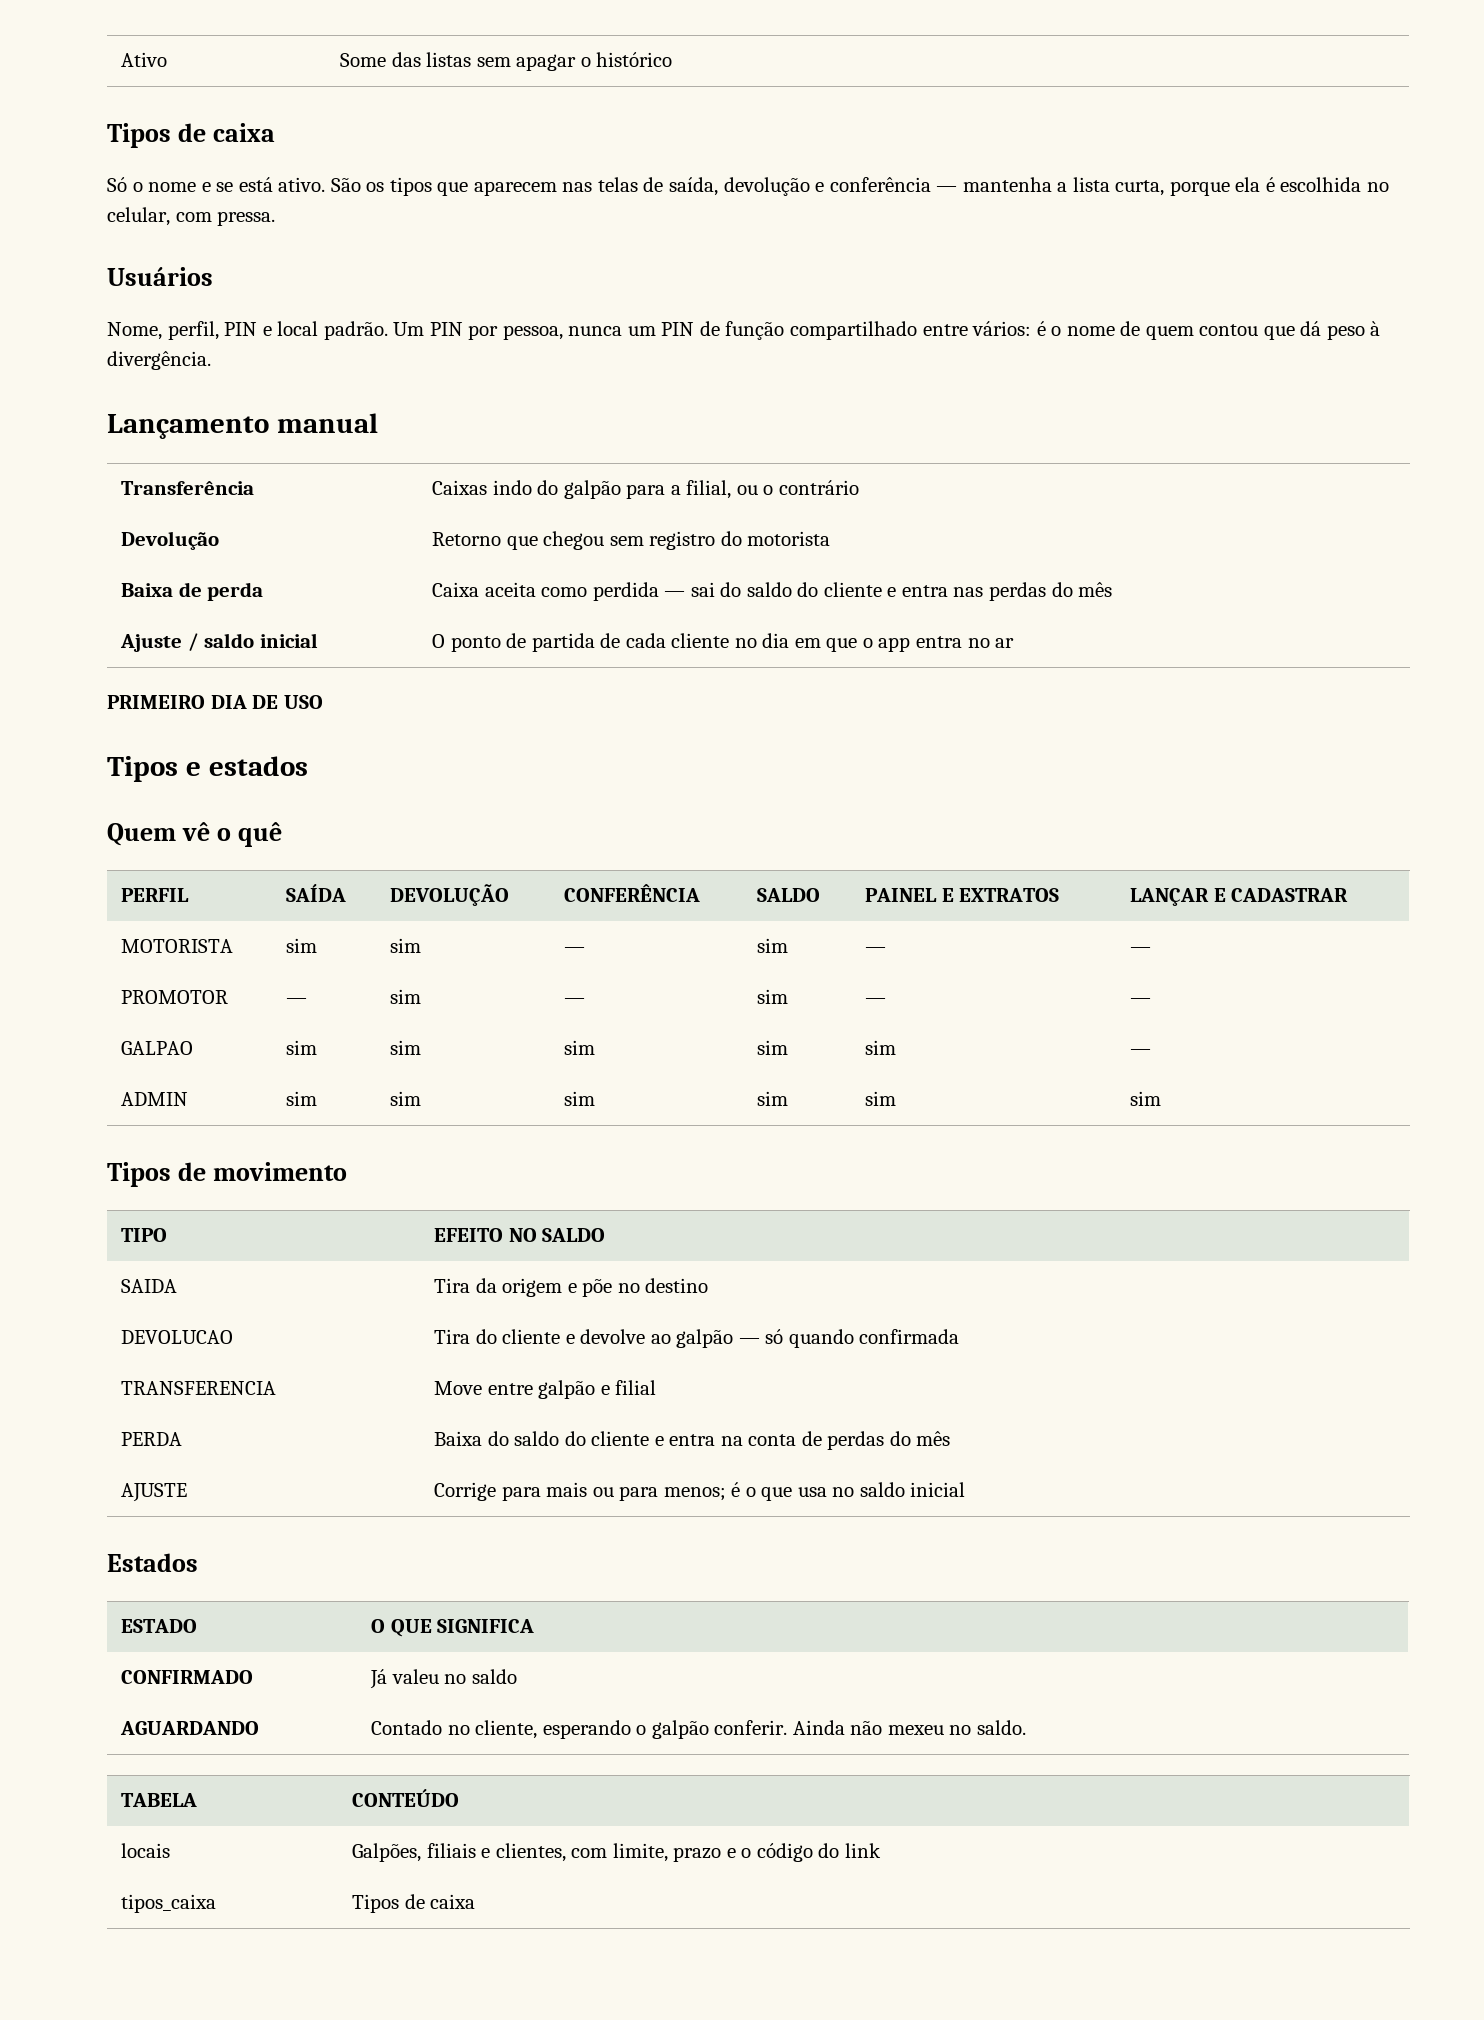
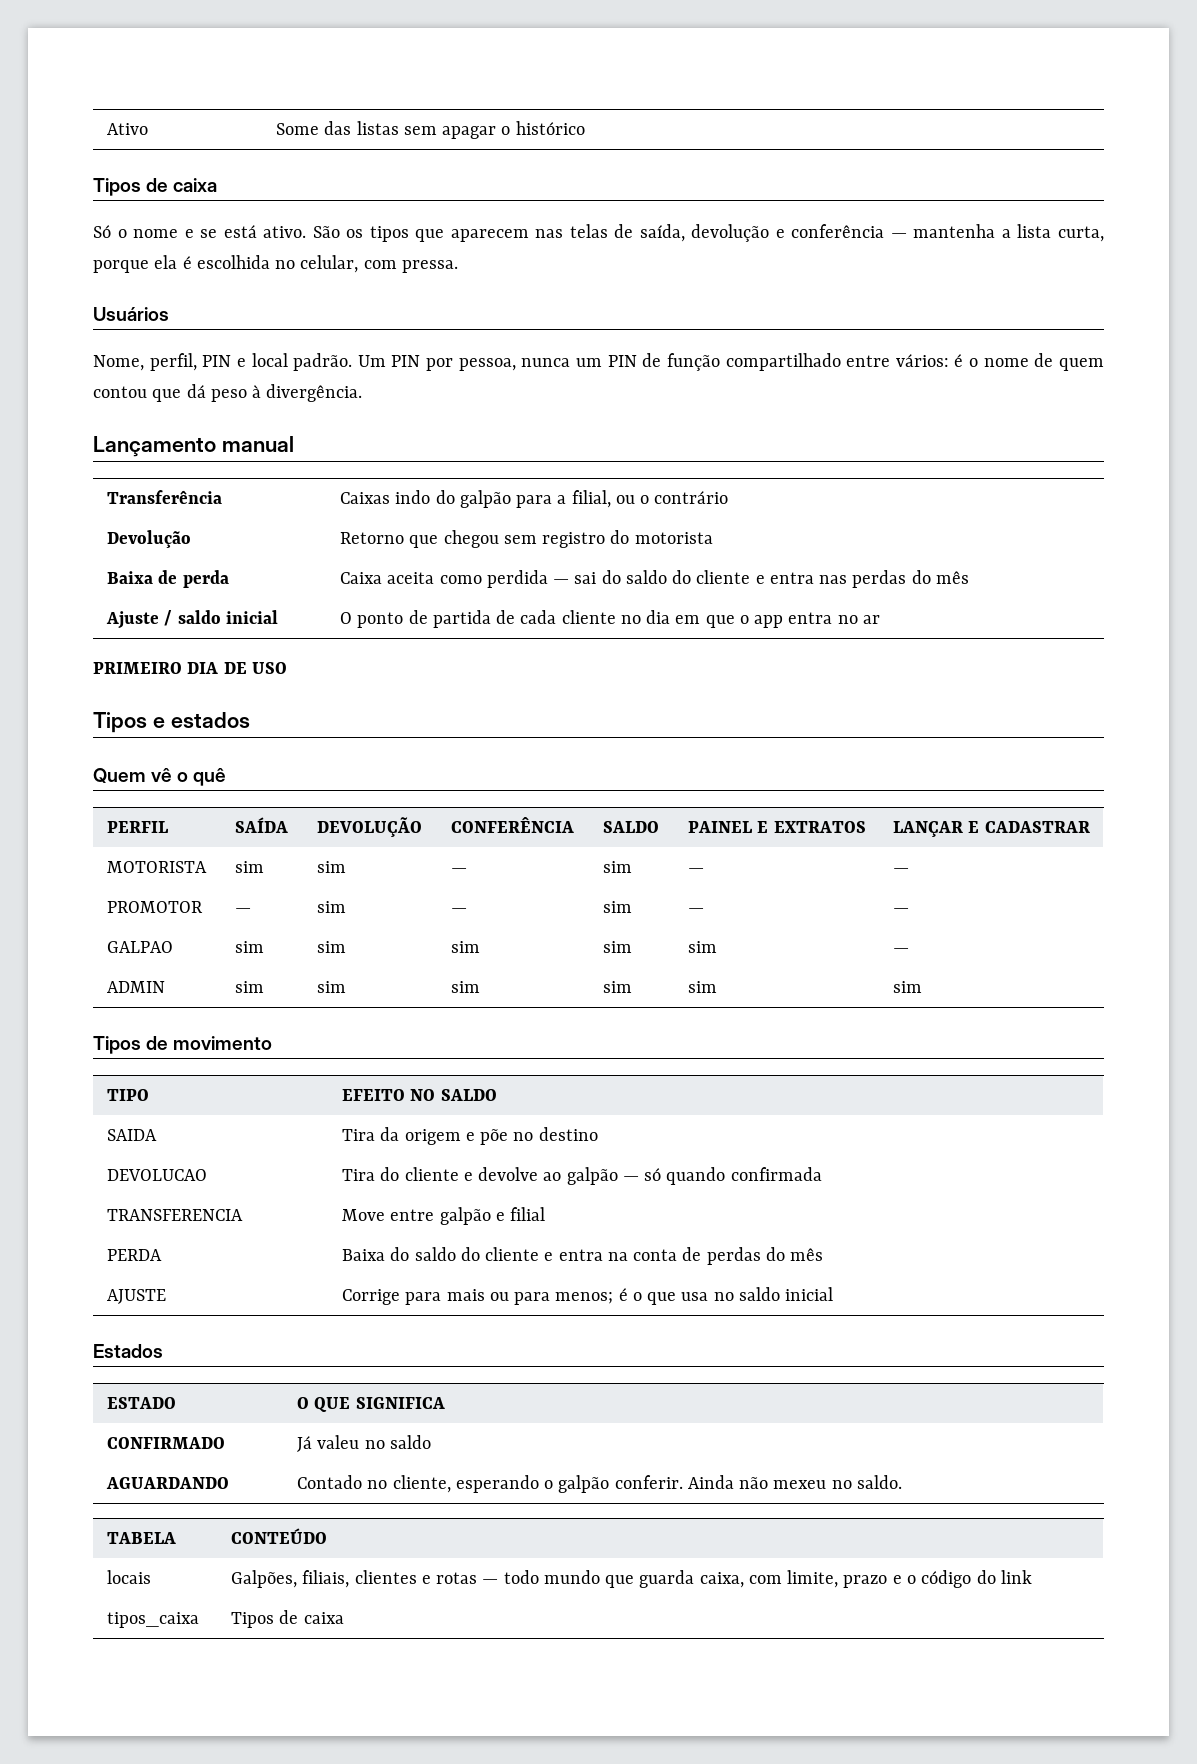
[426,1843,566,1862] filiais e clientes, -> [302,1570,744,1588] filiais, clientes e rotas — todo mundo que guarda caixa,

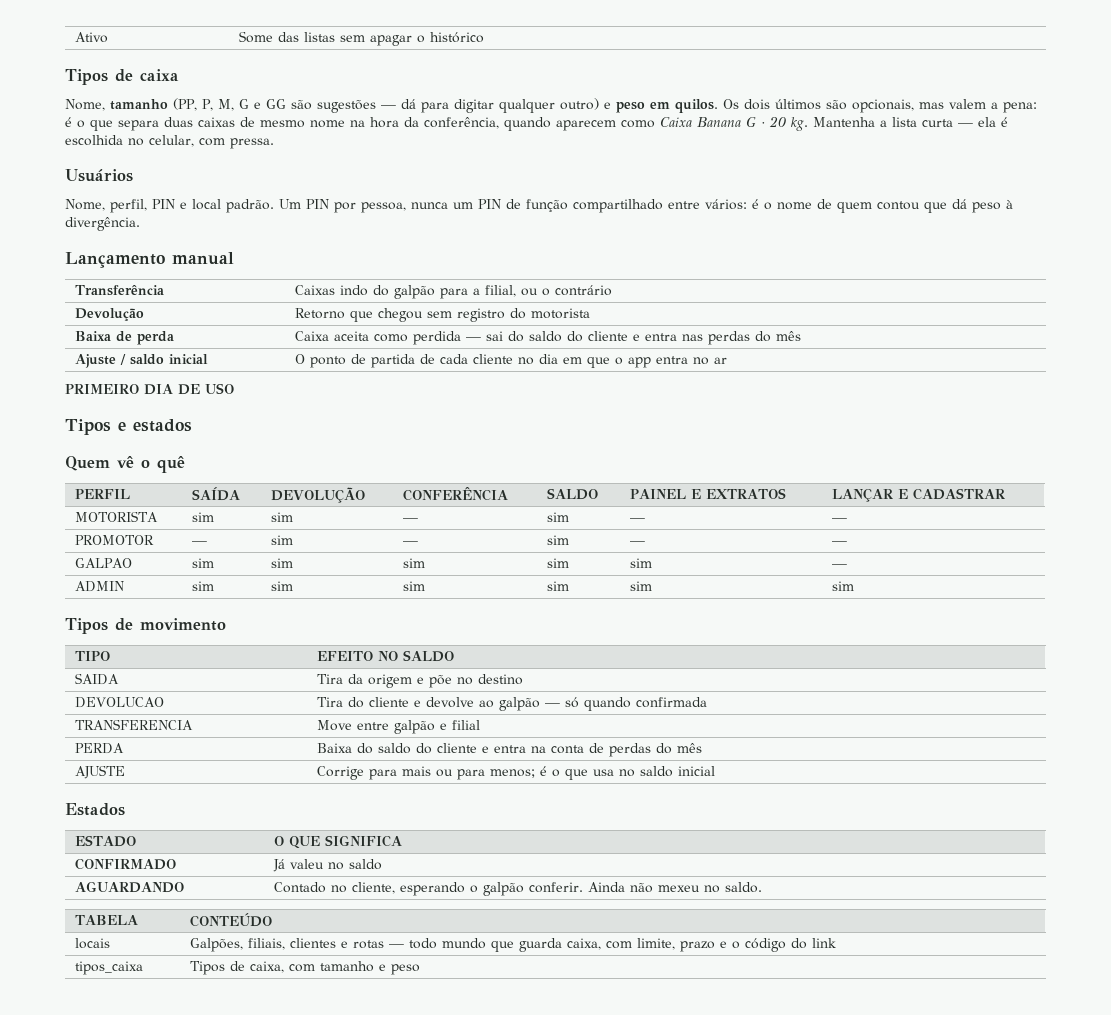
[93,224,1104,242] [93,260,149,273] Só o nome e se está ativo. São os tipos que aparecem nas telas de saída, devolução e conferência — mantenha a lista curta, porque -> [65,98,1037,113] [65,116,973,131] Nome, tamanho (PP, P, M, G e GG são sugestões — dá para digitar qualquer outro) e peso em quilos. Os dois últimos são opcionais, mas valem a pena: é o que separa duas caixas de mesmo nome na hora da conferência, quando aparecem como Caixa Banana G · 20 kg. Mantenha a lista curta —
[303,1612,344,1624] caixa -> [249,961,420,975] caixa, com tamanho e peso

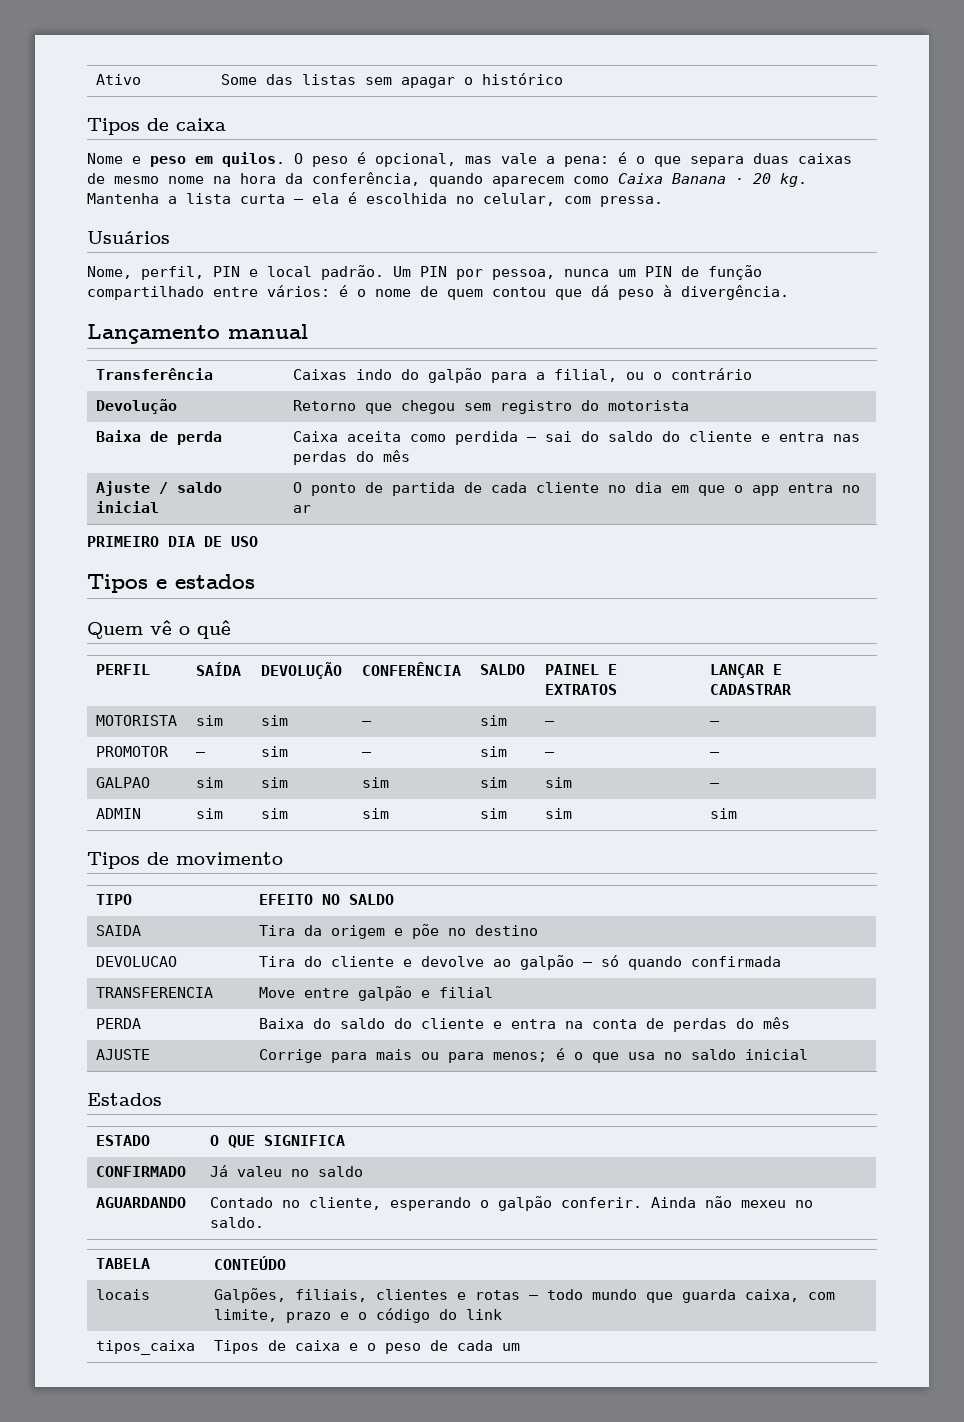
[65,98,986,113] Nome, tamanho (PP, P, M, G e GG são sugestões — dá para digitar qualquer outro) e peso em quilos. Os dois últimos são opcionais, mas valem -> [87,152,537,167] Nome e peso em quilos. O peso é opcional, mas vale
[746,117,756,127] G -> (726, 178) none
[249,961,420,975] caixa, com tamanho e peso -> [295,1340,521,1354] caixa e o peso de cada um

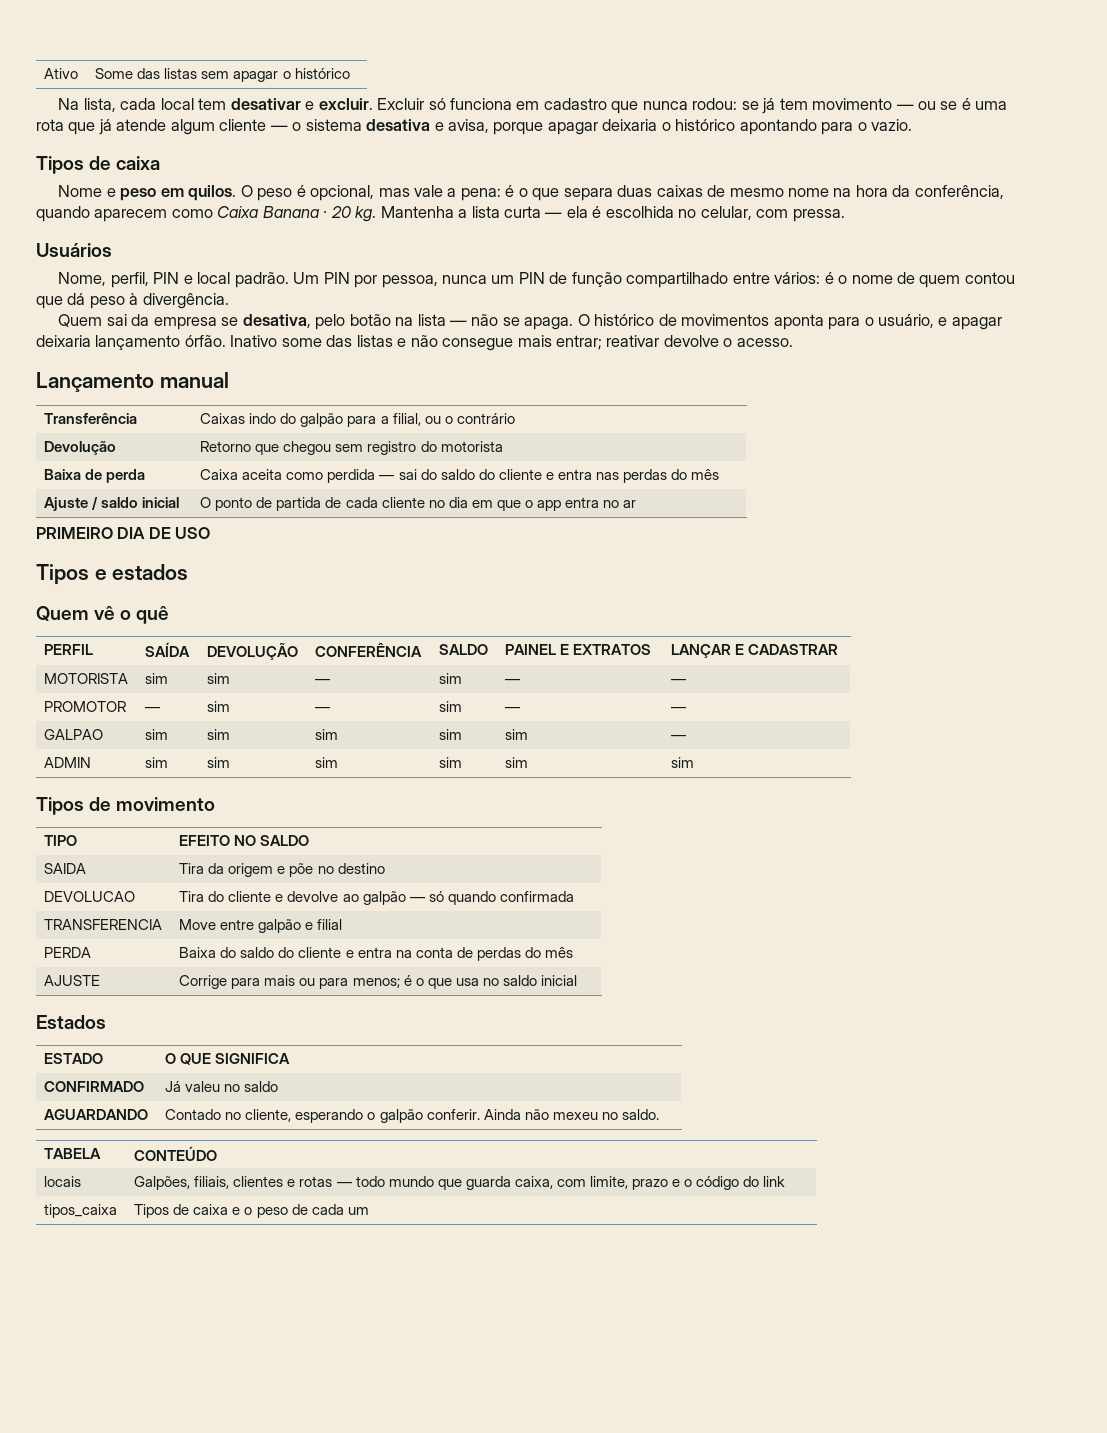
(564, 79) none -> [58,98,1008,114] [36,119,913,135] // Na lista, cada local tem desativar e excluir. Excluir só funciona em cadastro que nunca rodou: se já tem movimento — ou se é uma rota que já atende algum cliente — o sistema desativa e avisa, porque apagar deixaria o histórico apontando para o vazio.
(789, 292) none -> [58,314,1002,330] [36,335,793,351] // Quem sai da empresa se desativa, pelo botão na lista — não se apaga. O histórico de movimentos aponta para o usuário, e apagar deixaria lançamento órfão. Inativo some das listas e não consegue mais entrar; reativar devolve o acesso.

